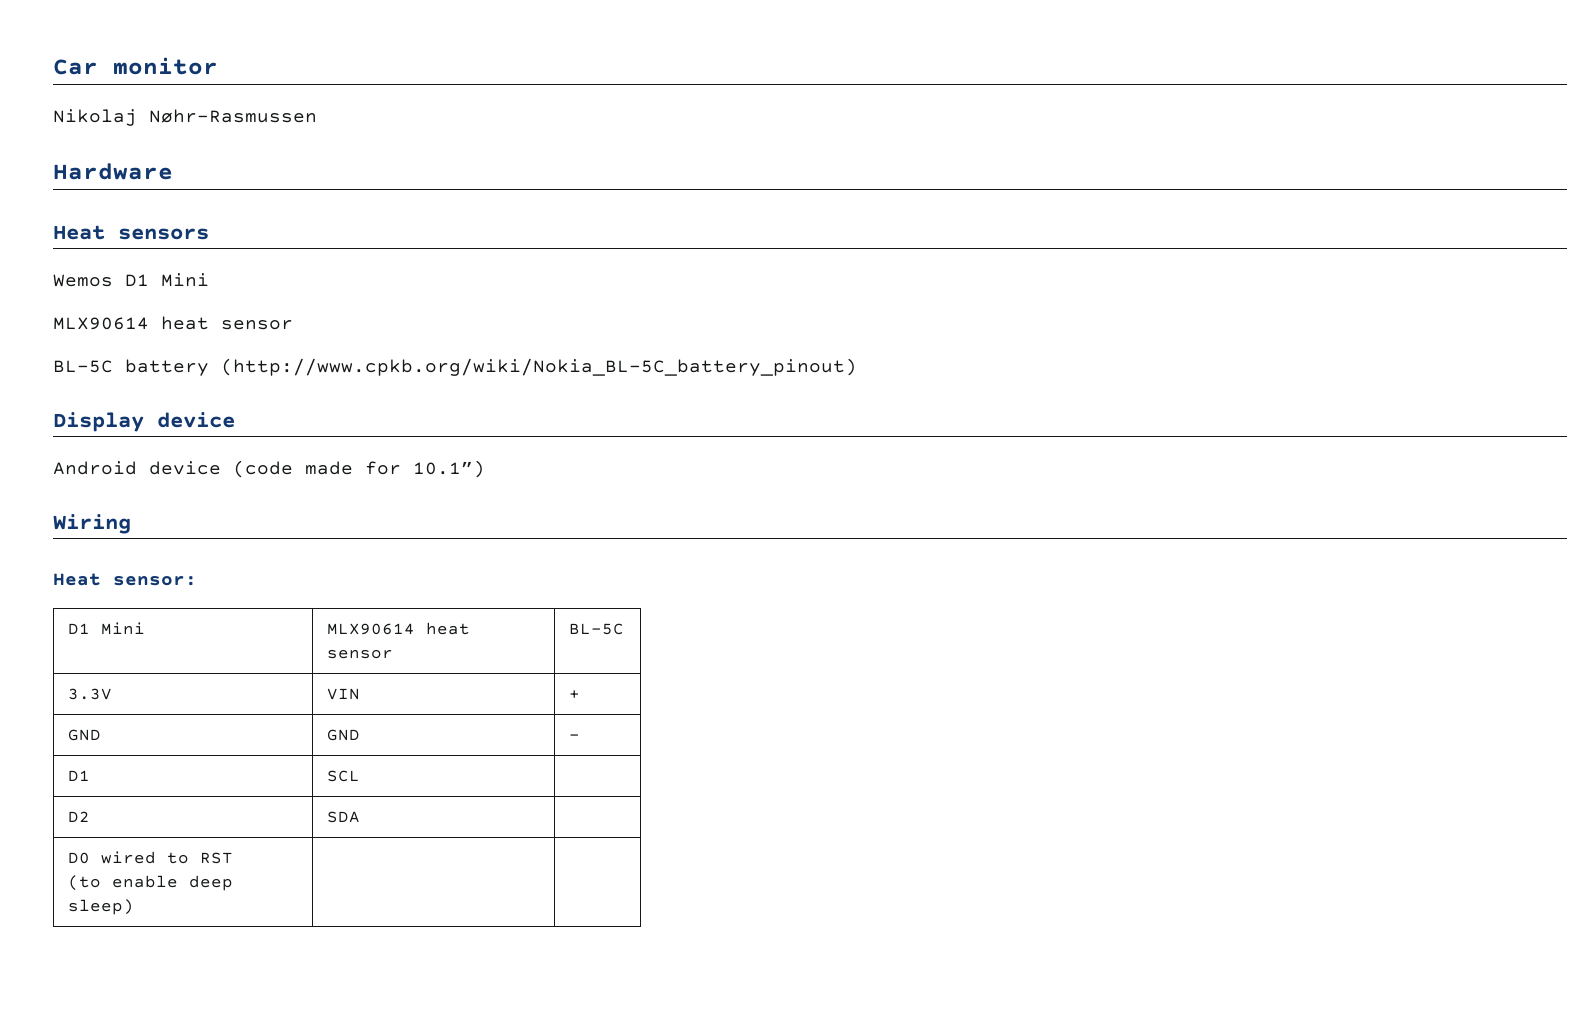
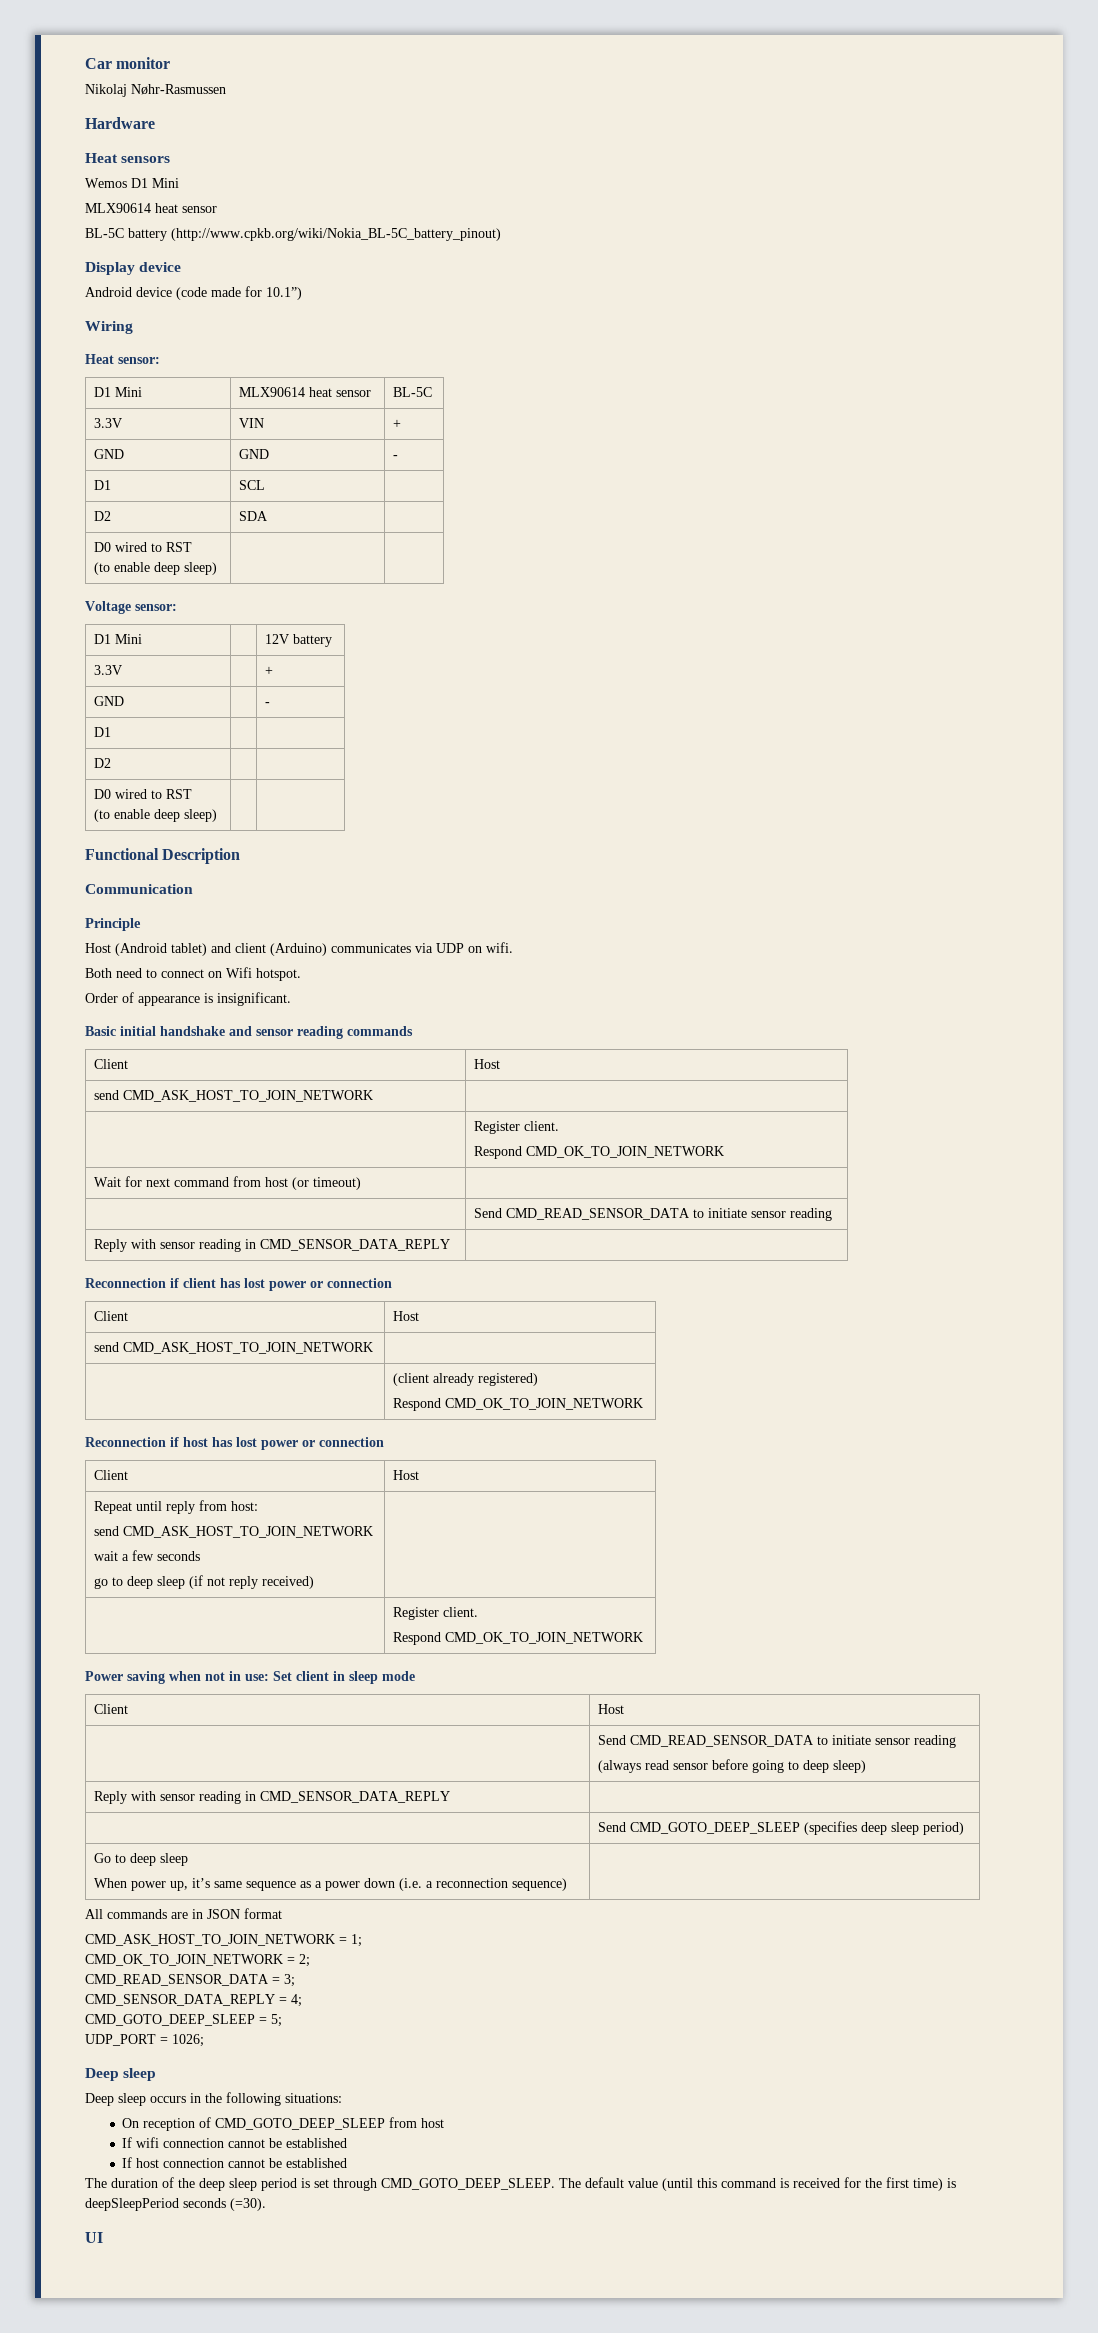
(135, 907) none -> [85,601,177,614] [94,634,143,644] [265,634,333,647] [94,665,123,675] [265,666,274,675] [94,696,125,706] [265,702,271,706] [94,727,112,737] [94,758,112,768] [94,789,193,799] [94,809,218,822] [85,848,241,864] [85,884,193,894] [85,918,141,931] [85,942,513,956] [85,967,301,981] [85,992,291,1006] [85,1026,413,1039] [94,1059,129,1069] [474,1059,501,1069] [94,1090,374,1102] [474,1121,560,1134] [474,1146,725,1159] [94,1176,362,1190] [474,1208,833,1221] [94,1239,451,1252] [85,1278,392,1291] [94,1311,129,1321] [393,1311,420,1321] [94,1342,374,1354] [393,1373,539,1386] [393,1398,644,1411] [85,1437,384,1450] [94,1470,129,1480] [393,1470,420,1480] [94,1500,259,1514] [94,1526,374,1538] [94,1550,201,1561] [94,1575,315,1589] [393,1607,479,1620] [393,1632,644,1645] [85,1671,415,1684] [94,1704,129,1714] [598,1704,625,1714] [598,1735,957,1748] [598,1759,867,1773] [94,1791,451,1804] [598,1821,965,1835] [94,1853,189,1866] [94,1878,568,1891] [85,1908,282,1919] [85,1934,362,1947] [85,1954,310,1967] [85,1974,295,1987] [85,1994,302,2007] [85,2014,282,2027] [85,2034,204,2047] [85,2068,157,2081] [85,2092,342,2106] [122,2117,445,2131] [122,2137,348,2148] [122,2157,348,2168] [85,2177,956,2191] [85,2198,266,2211] [85,2232,103,2243] // Voltage sensor: // D1 Mini | | 12V battery // 3.3V | | + // GND | | - // D1 | | // D2 | | // D0 wired to RST // (to enable deep sleep) | | // Functional Description // Communication // Principle // Host (Android tablet) and client (Arduino) communicates via UDP on wifi. // Both need to connect on Wifi hotspot. // Order of appearance is insignificant. // Basic initial handshake and sensor reading commands // Client | Host // send CMD_ASK_HOST_TO_JOIN_NETWORK | // | Register client. // Respond CMD_OK_TO_JOIN_NETWORK // Wait for next command from host (or timeout) | // | Send CMD_READ_SENSOR_DATA to initiate sensor reading // Reply with sensor reading in CMD_SENSOR_DATA_REPLY | // Reconnection if client has lost power or connection // Client | Host // send CMD_ASK_HOST_TO_JOIN_NETWORK | // | (client already registered) // Respond CMD_OK_TO_JOIN_NETWORK // Reconnection if host has lost power or connection // Client | Host // Repeat until reply from host: // send CMD_ASK_HOST_TO_JOIN_NETWORK // wait a few seconds // go to deep sleep (if not reply received) | // | Register client. // Respond CMD_OK_TO_JOIN_NETWORK // Power saving when not in use: Set client in sleep mode // Client | Host // | Send CMD_READ_SENSOR_DATA to initiate sensor reading // (always read sensor before going to deep sleep) // Reply with sensor reading in CMD_SENSOR_DATA_REPLY | // | Send CMD_GOTO_DEEP_SLEEP (specifies deep sleep period) // Go to deep sleep // When power up, it’s same sequence as a power down (i.e. a reconnection sequence) | // All commands are in JSON format // CMD_ASK_HOST_TO_JOIN_NETWORK = 1; // CMD_OK_TO_JOIN_NETWORK = 2; // CMD_READ_SENSOR_DATA = 3; // CMD_SENSOR_DATA_REPLY = 4; // CMD_GOTO_DEEP_SLEEP = 5; // UDP_PORT = 1026; // Deep sleep // Deep sleep occurs in the following situations: // On reception of CMD_GOTO_DEEP_SLEEP from host // If wifi connection cannot be established // If host connection cannot be established // The duration of the deep sleep period is set through CMD_GOTO_DEEP_SLEEP. The default value (until this command is received for the first time) is deepSleepPeriod seconds (=30). // UI

